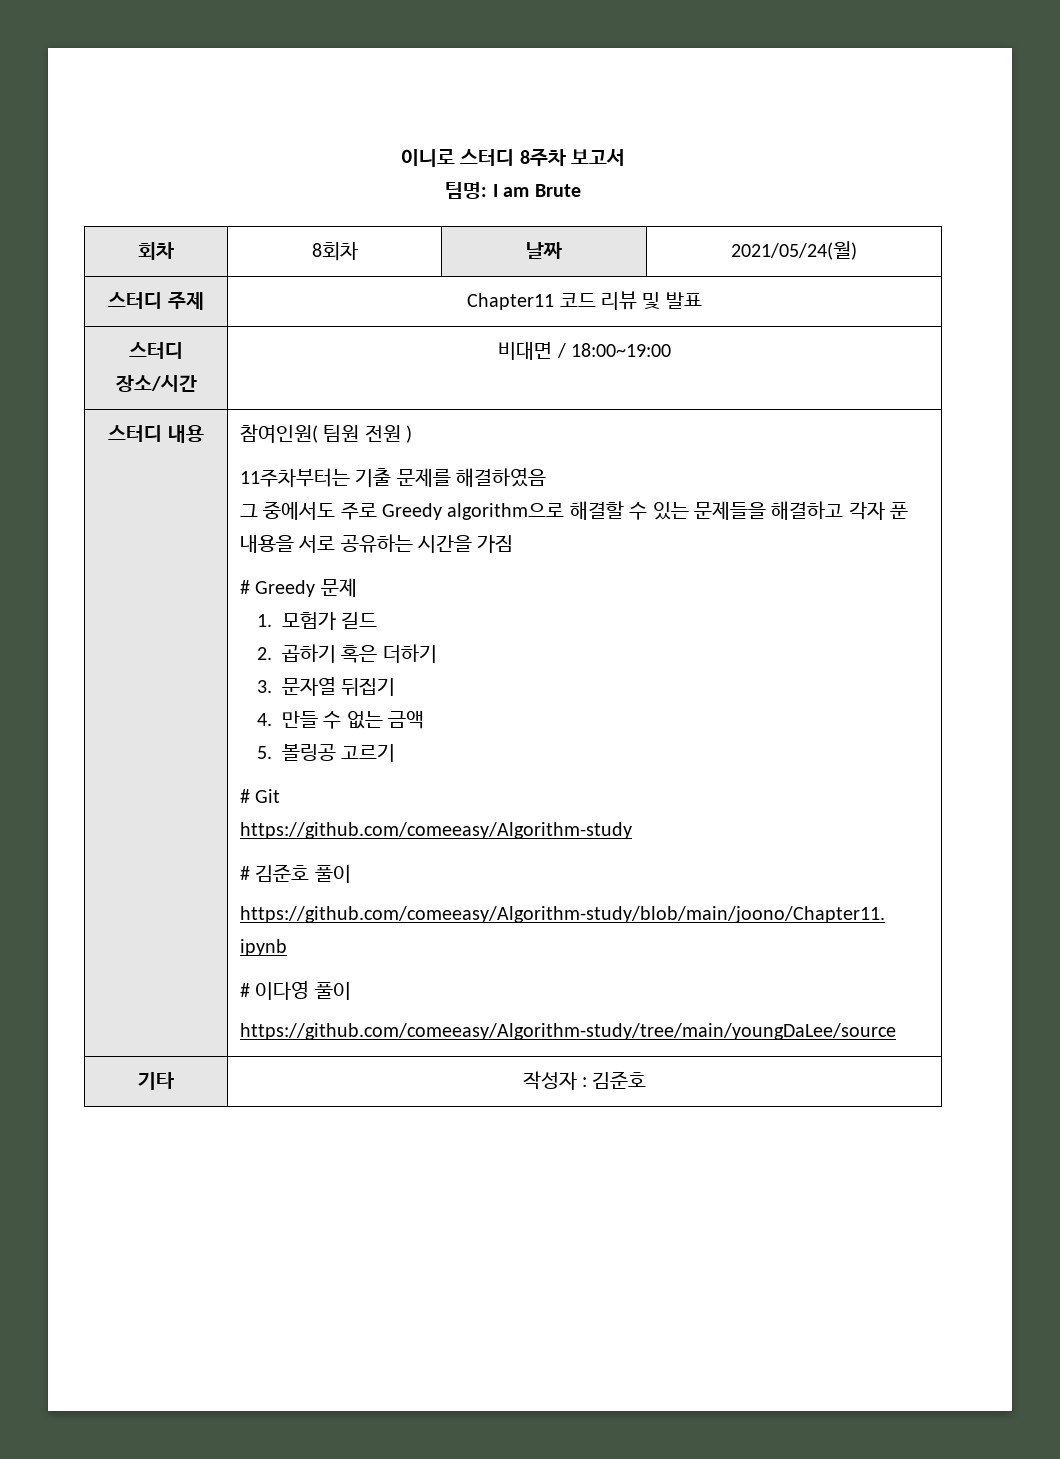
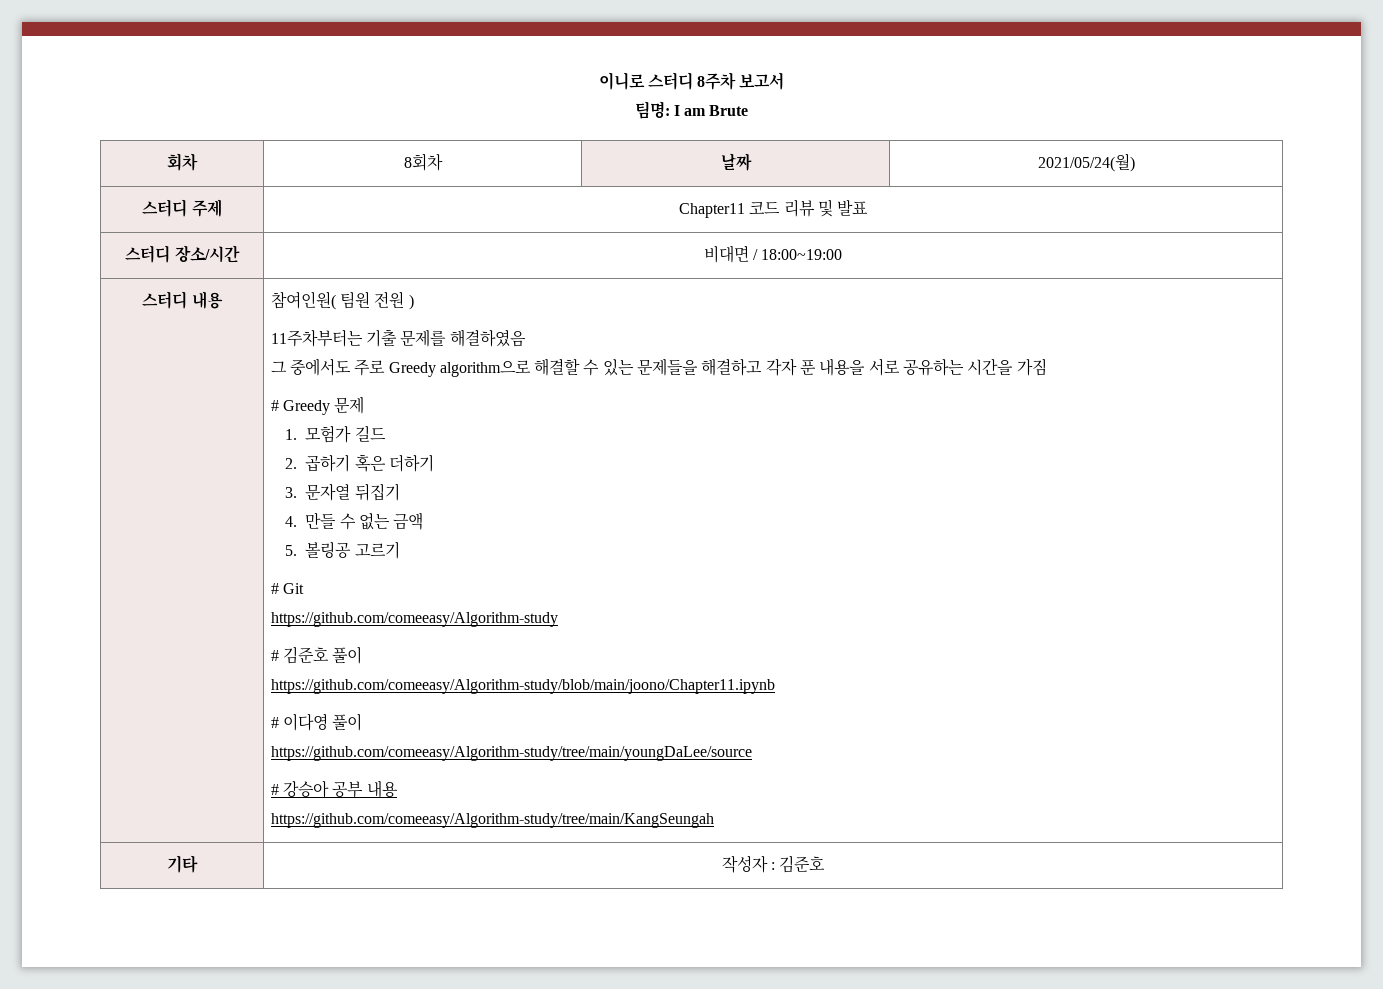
(896, 1031) none -> [270,780,398,798] [270,813,714,828] // # 강승아 공부 내용 // https://github.com/comeeasy/Algorithm-study/tree/main/KangSeungah

